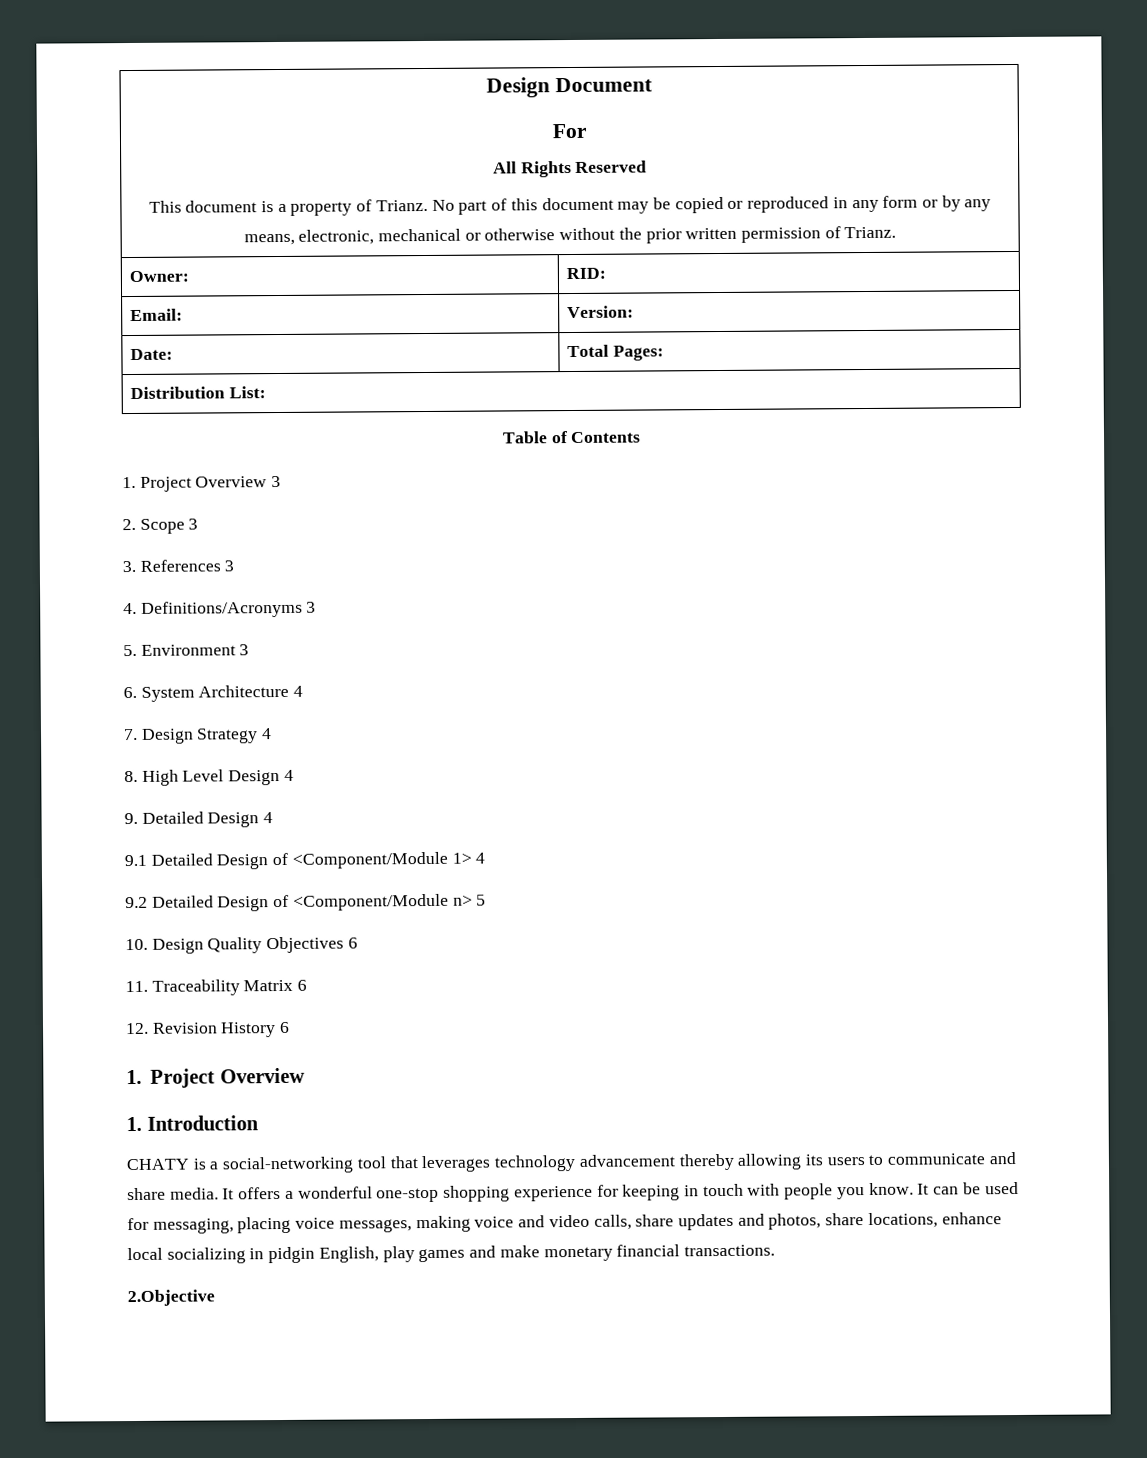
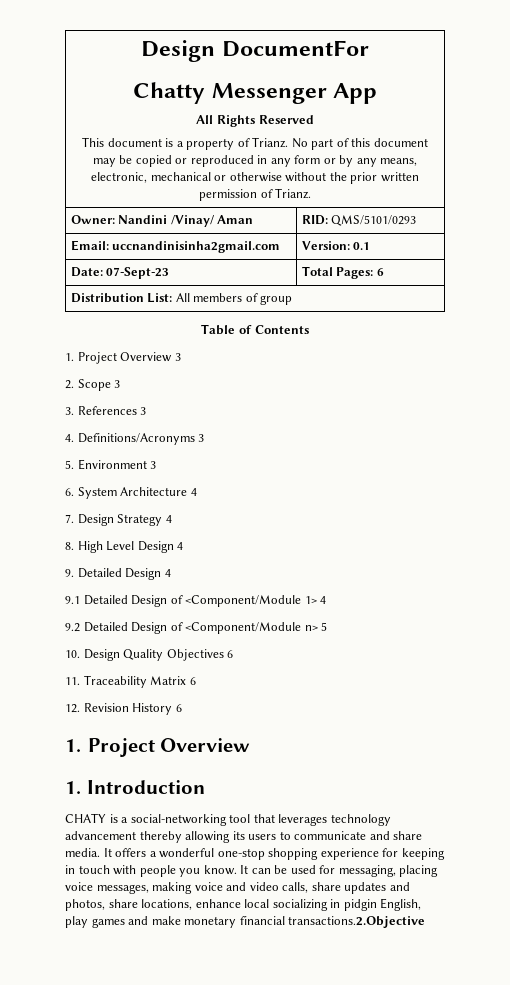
[486,77,653,98] [551,123,587,139] Design Document // For -> [141,40,369,62] [133,82,377,104] Design DocumentFor // Chatty Messenger App
(190, 276) none -> [118,215,254,227] Nandini /Vinay/ Aman
(607, 273) none -> [331,215,417,226] QMS/5101/0293
(184, 315) none -> [112,241,281,253] uccnandinisinha2gmail.com
(635, 312) none -> [353,242,371,250] 0.1
(174, 354) none -> [106,267,170,279] 07-Sept-23
(665, 353) none -> [376,268,384,276] 6
(267, 392) none -> [175,293,293,305] All members of group
[683,1244,775,1257] [127,1289,215,1307] transactions. // 2.Objective -> [288,916,426,928] transactions.2.Objective

